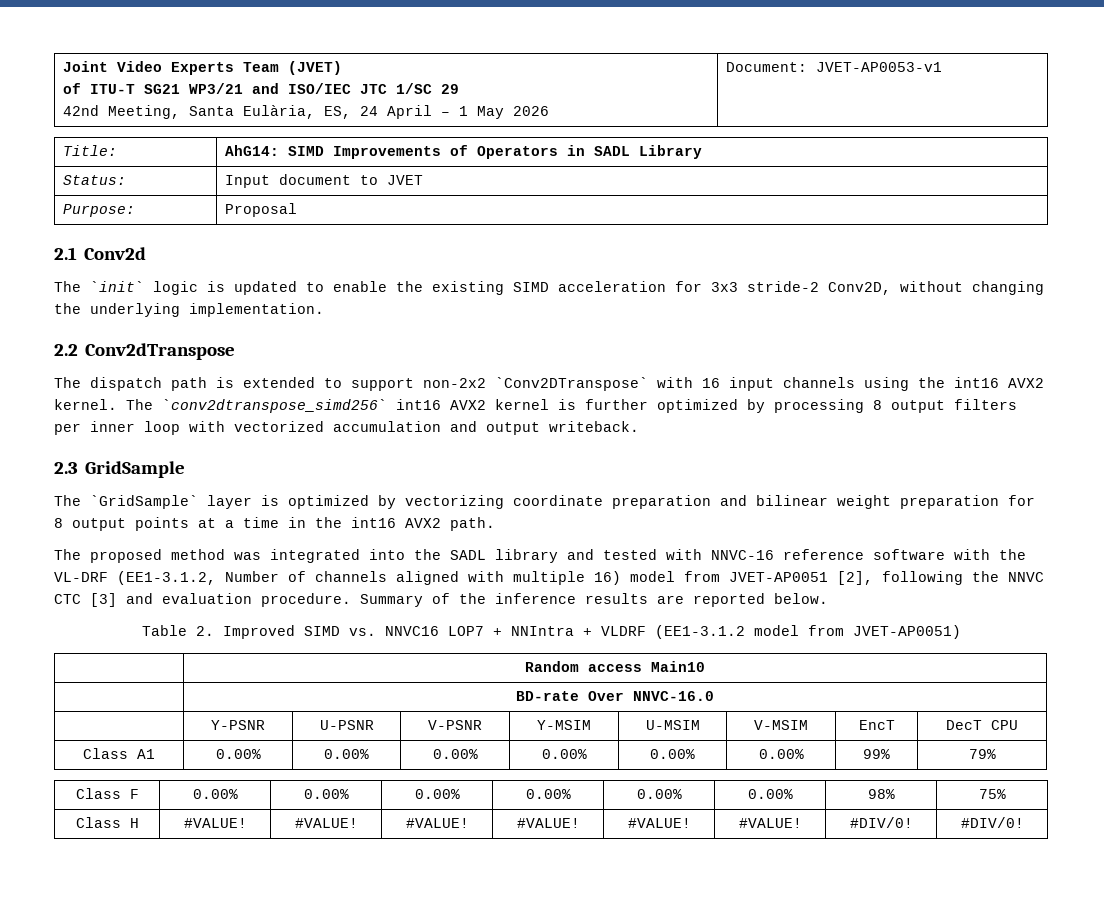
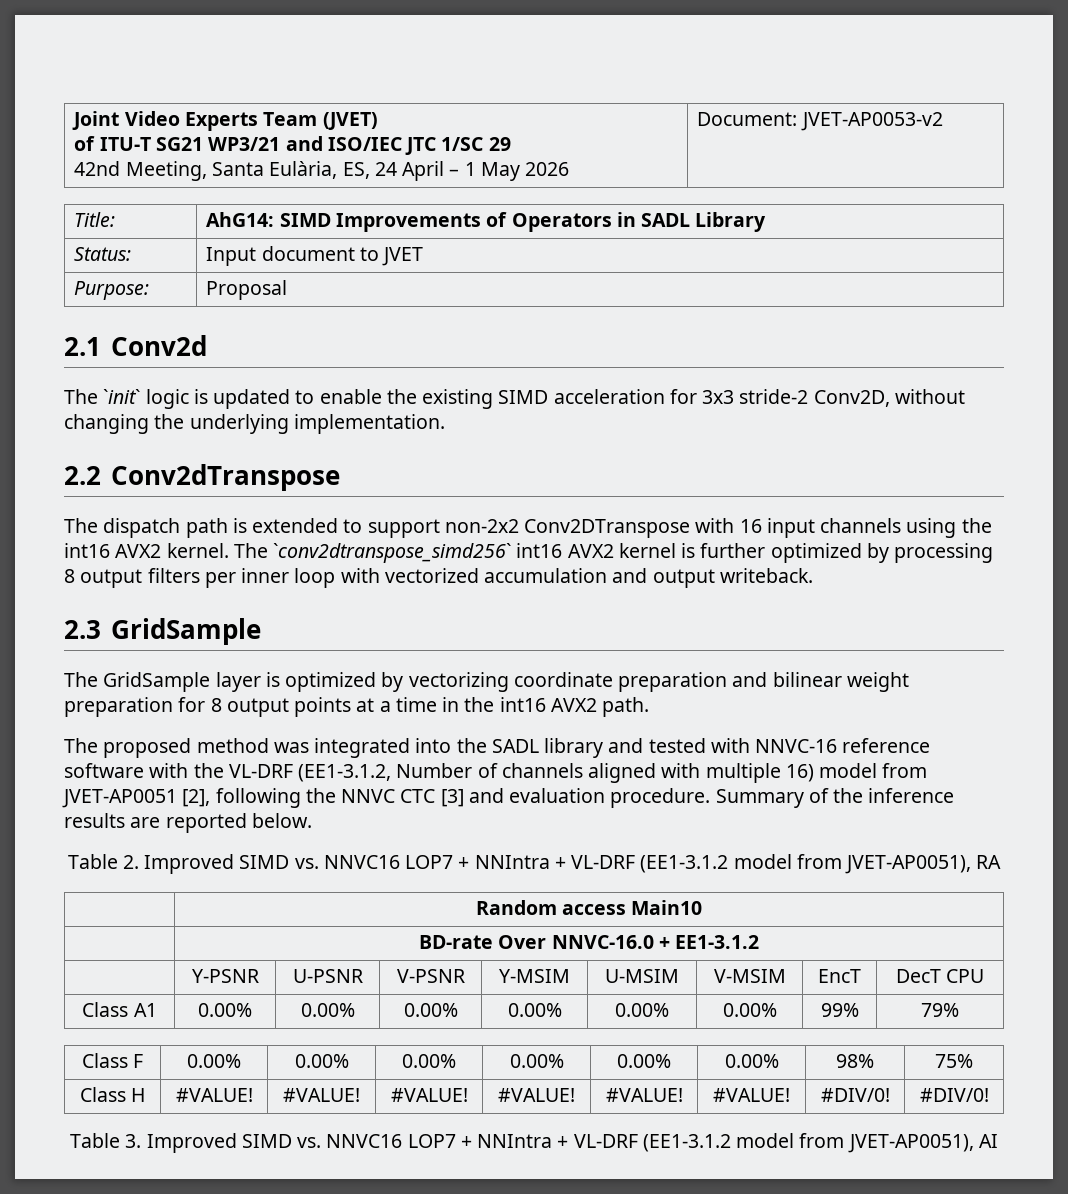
[816,62,943,72] JVET-AP0053-v1 -> [800,112,943,131] JVET-AP0053-v2
[495,377,648,391] `Conv2DTranspose` -> [524,519,691,538] Conv2DTranspose
[90,495,198,509] `GridSample` -> [103,672,211,692] GridSample
[600,625,961,639] VLDRF (EE1-3.1.2 model from JVET-AP0051) -> [571,854,1002,874] VL-DRF (EE1-3.1.2 model from JVET-AP0051), RA
(714, 696) none -> [658,935,760,949] + EE1-3.1.2
(1024, 822) none -> [70,1133,998,1153] // Table 3. Improved SIMD vs. NNVC16 LOP7 + NNIntra + VL-DRF (EE1-3.1.2 model from JVET-AP0051), AI

